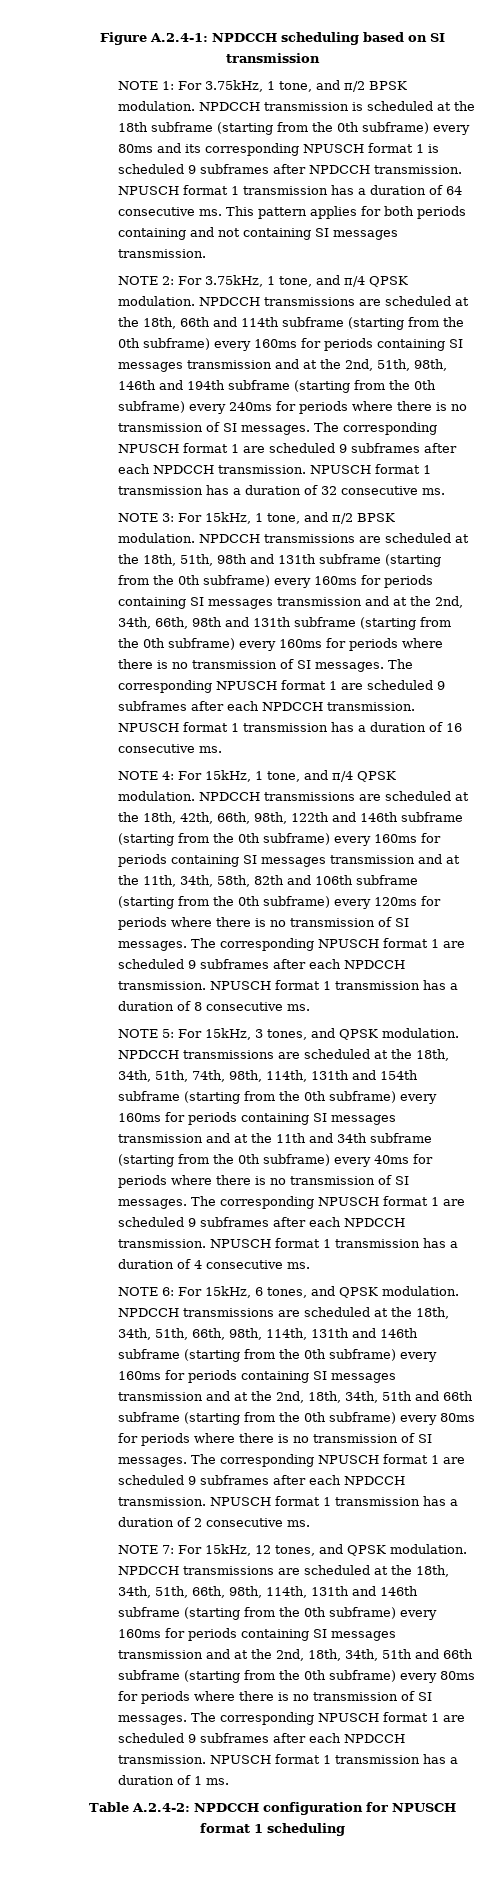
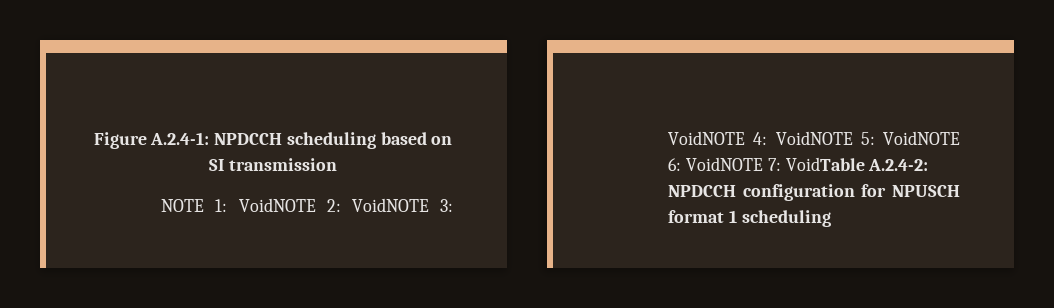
[178,80,408,92] [118,101,476,111] [118,122,471,135] [118,143,440,156] [118,164,463,174] [118,185,463,195] [118,206,467,219] [118,227,399,240] [118,249,207,258] [118,275,409,287] [118,296,470,306] [118,317,465,330] [118,338,464,351] [118,359,448,372] [118,380,437,393] [118,401,468,414] [118,422,438,435] [118,443,458,453] [118,464,432,474] [118,485,446,495] [118,512,396,524] [118,533,470,543] [118,554,442,567] [118,575,434,588] [118,596,464,609] [118,617,452,630] [118,638,444,651] [118,659,414,672] [118,680,446,693] [118,701,416,711] [118,722,463,732] [118,744,223,753] [118,770,397,782] [118,791,470,801] [118,812,464,824] [118,833,442,846] [118,854,461,867] [118,875,419,887] [118,896,442,909] [118,917,410,930] [118,938,466,951] [118,959,406,969] [118,980,459,990] [118,1001,311,1011] [118,1028,460,1040] [118,1049,450,1061] [118,1070,419,1082] [118,1091,438,1104] [118,1112,397,1125] [118,1133,433,1143] [118,1154,434,1167] [118,1175,410,1188] [118,1196,466,1209] [118,1217,406,1227] [118,1238,459,1248] [118,1259,311,1269] [118,1286,460,1298] [118,1307,450,1319] [118,1328,419,1340] [118,1349,438,1362] [118,1370,397,1383] [118,1391,474,1403] [118,1412,476,1425] [118,1433,433,1446] [118,1454,466,1467] [118,1475,406,1485] [118,1496,459,1506] [118,1517,311,1527] [118,1544,468,1556] [118,1565,450,1577] [118,1586,419,1598] [118,1607,438,1620] [118,1628,397,1641] [118,1649,474,1661] [118,1670,476,1683] [118,1691,433,1704] [118,1712,466,1725] [118,1733,406,1743] [118,1754,459,1764] [118,1775,230,1785] [89,1802,130,1812] For 3.75kHz, 1 tone, and π/2 BPSK modulation. NPDCCH transmission is scheduled at the 18th subframe (starting from the 0th subframe) every 80ms and its corresponding NPUSCH format 1 is scheduled 9 subframes after NPDCCH transmission. NPUSCH format 1 transmission has a duration of 64 consecutive ms. This pattern applies for both periods containing and not containing SI messages transmission. // NOTE 2: For 3.75kHz, 1 tone, and π/4 QPSK modulation. NPDCCH transmissions are scheduled at the 18th, 66th and 114th subframe (starting from the 0th subframe) every 160ms for periods containing SI messages transmission and at the 2nd, 51th, 98th, 146th and 194th subframe (starting from the 0th subframe) every 240ms for periods where there is no transmission of SI messages. The corresponding NPUSCH format 1 are scheduled 9 subframes after each NPDCCH transmission. NPUSCH format 1 transmission has a duration of 32 consecutive ms. // NOTE 3: For 15kHz, 1 tone, and π/2 BPSK modulation. NPDCCH transmissions are scheduled at the 18th, 51th, 98th and 131th subframe (starting from the 0th subframe) every 160ms for periods containing SI messages transmission and at the 2nd, 34th, 66th, 98th and 131th subframe (starting from the 0th subframe) every 160ms for periods where there is no transmission of SI messages. The corresponding NPUSCH format 1 are scheduled 9 subframes after each NPDCCH transmission. NPUSCH format 1 transmission has a duration of 16 consecutive ms. // NOTE 4: For 15kHz, 1 tone, and π/4 QPSK modulation. NPDCCH transmissions are scheduled at the 18th, 42th, 66th, 98th, 122th and 146th subframe (starting from the 0th subframe) every 160ms for periods containing SI messages transmission and at the 11th, 34th, 58th, 82th and 106th subframe (starting from the 0th subframe) every 120ms for periods where there is no transmission of SI messages. The corresponding NPUSCH format 1 are scheduled 9 subframes after each NPDCCH transmission. NPUSCH format 1 transmission has a duration of 8 consecutive ms. // NOTE 5: For 15kHz, 3 tones, and QPSK modulation. NPDCCH transmissions are scheduled at the 18th, 34th, 51th, 74th, 98th, 114th, 131th and 154th subframe (starting from the 0th subframe) every 160ms for periods containing SI messages transmission and at the 11th and 34th subframe (starting from the 0th subframe) every 40ms for periods where there is no transmission of SI messages. The corresponding NPUSCH format 1 are scheduled 9 subframes after each NPDCCH transmission. NPUSCH format 1 transmission has a duration of 4 consecutive ms. // NOTE 6: For 15kHz, 6 tones, and QPSK modulation. NPDCCH transmissions are scheduled at the 18th, 34th, 51th, 66th, 98th, 114th, 131th and 146th subframe (starting from the 0th subframe) every 160ms for periods containing SI messages transmission and at the 2nd, 18th, 34th, 51th and 66th subframe (starting from the 0th subframe) every 80ms for periods where there is no transmission of SI messages. The corresponding NPUSCH format 1 are scheduled 9 subframes after each NPDCCH transmission. NPUSCH format 1 transmission has a duration of 2 consecutive ms. // NOTE 7: For 15kHz, 12 tones, and QPSK modulation. NPDCCH transmissions are scheduled at the 18th, 34th, 51th, 66th, 98th, 114th, 131th and 146th subframe (starting from the 0th subframe) every 160ms for periods containing SI messages transmission and at the 2nd, 18th, 34th, 51th and 66th subframe (starting from the 0th subframe) every 80ms for periods where there is no transmission of SI messages. The corresponding NPUSCH format 1 are scheduled 9 subframes after each NPDCCH transmission. NPUSCH format 1 transmission has a duration of 1 ms. // Table -> [238,198,454,212] [668,131,960,145] [668,157,865,171] VoidNOTE 2: VoidNOTE 3: VoidNOTE 4: VoidNOTE 5: VoidNOTE 6: VoidNOTE 7: VoidTable

